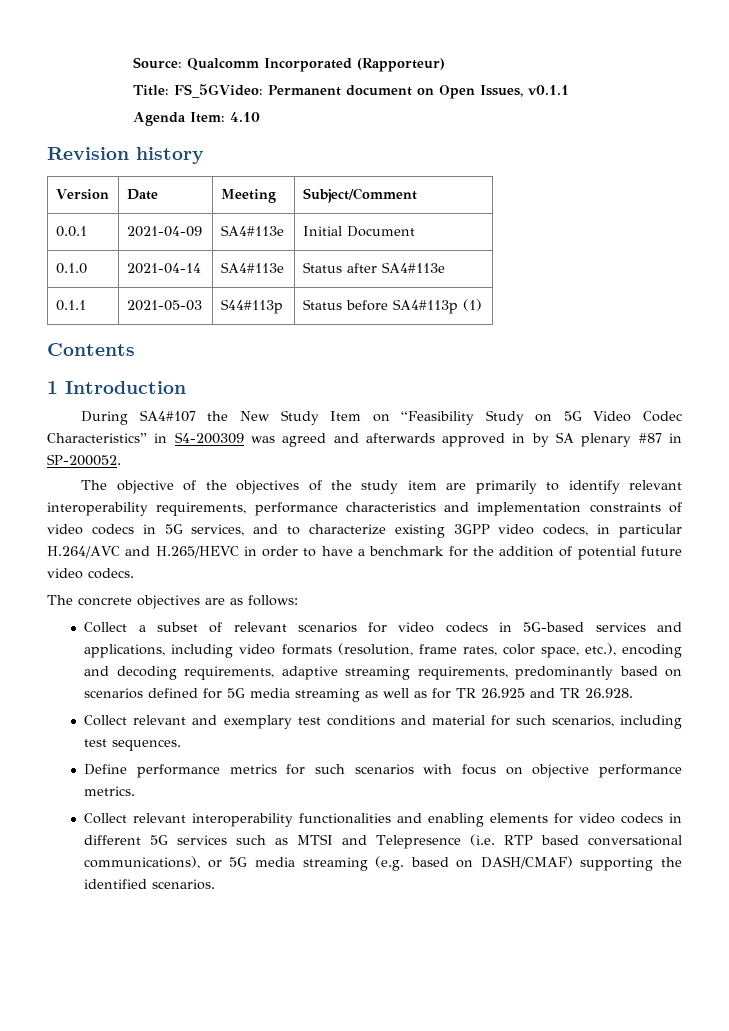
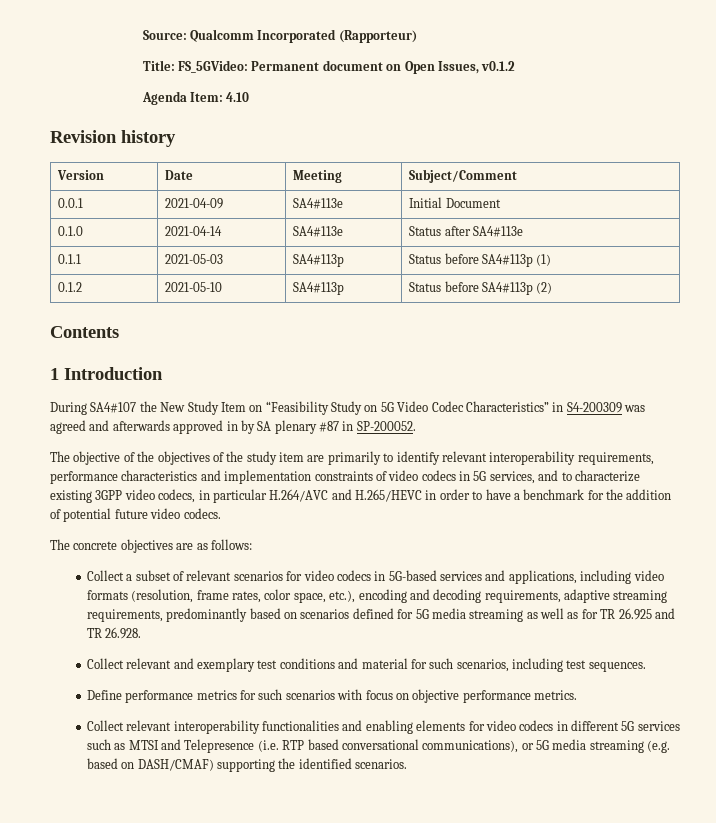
[527,85,569,95] v0.1.1 -> [481,61,516,71] v0.1.2
[220,299,283,314] S44#113p -> [293,254,345,267] SA4#113p
(482, 305) none -> [58,282,83,292] [165,282,223,292] [293,282,345,295] [409,281,553,295] // 0.1.2 | 2021-05-10 | SA4#113p | Status before SA4#113p (2)

